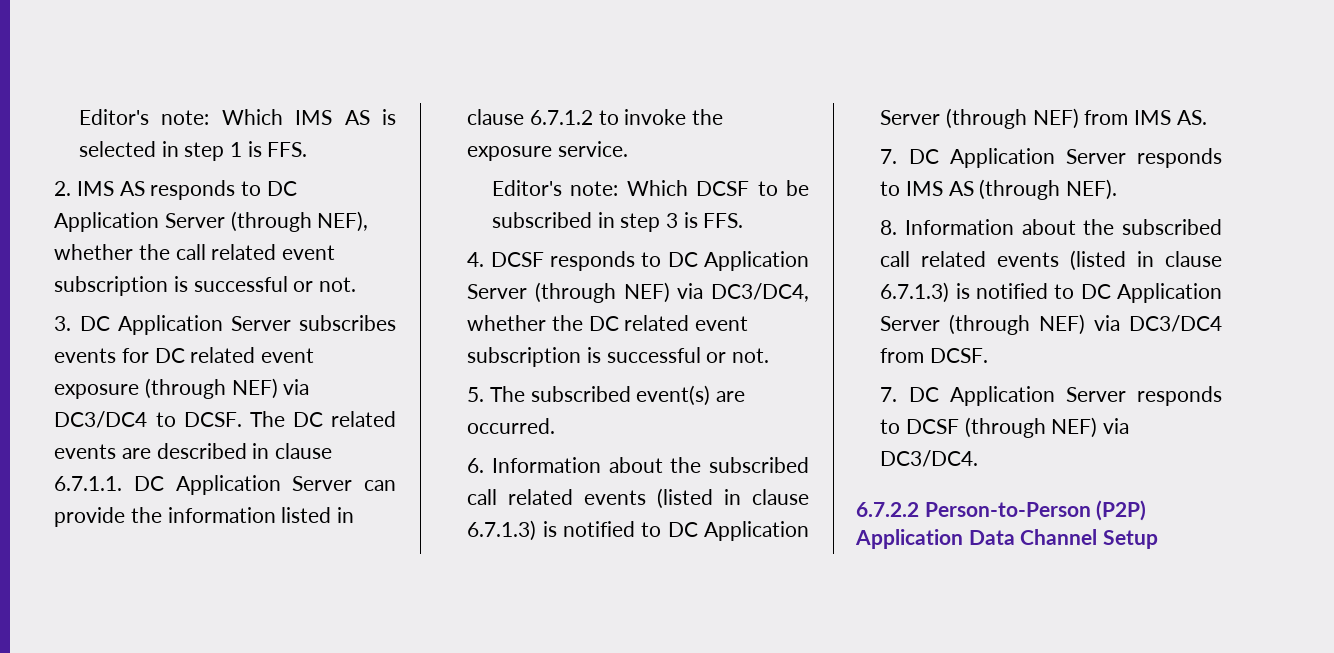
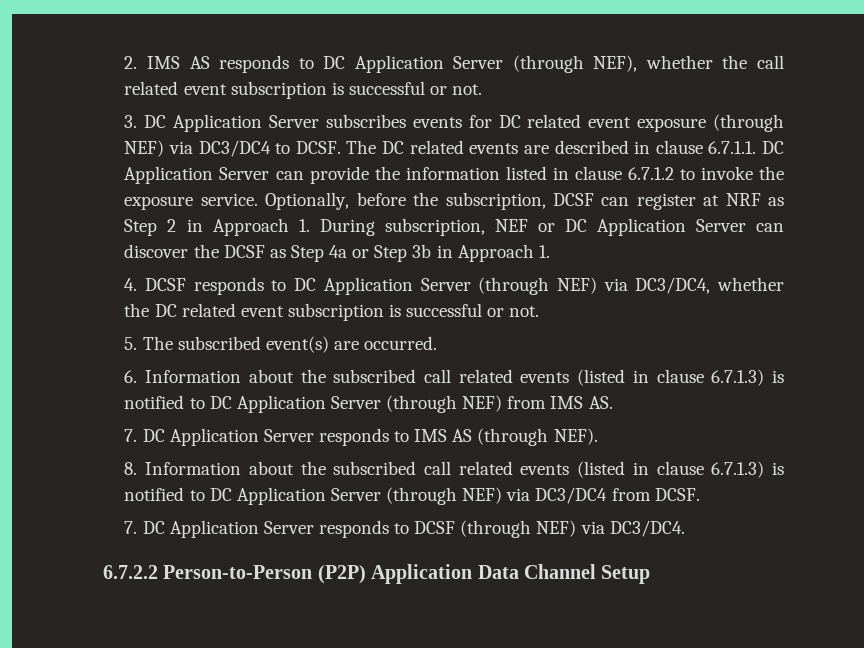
[78,109,396,125] [78,141,308,161] Editor's note: Which IMS AS is selected in step 1 is FFS. // -> (124, 62) none
[491,180,809,196] [491,212,744,232] // Editor's note: Which DCSF to be subscribed in step 3 is FFS. -> [265,192,785,210] [124,218,784,236] [124,244,550,262] Optionally, before the subscription, DCSF can register at NRF as Step 2 in Approach 1. During subscription, NEF or DC Application Server can discover the DCSF as Step 4a or Step 3b in Approach 1.

